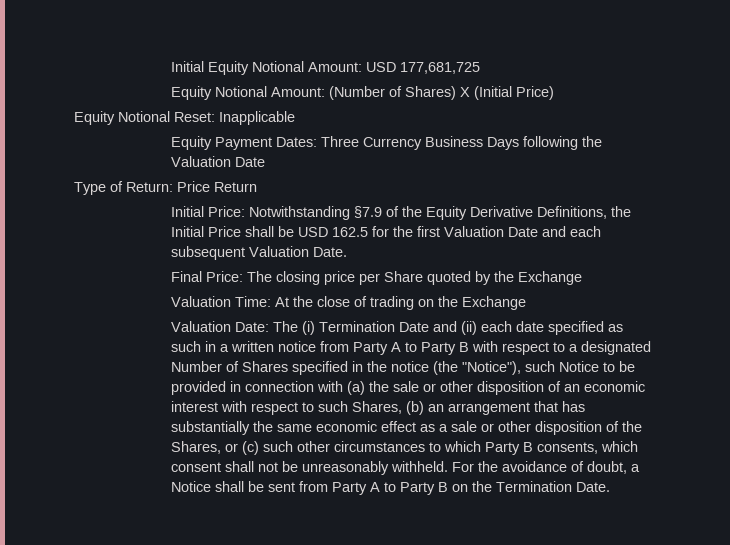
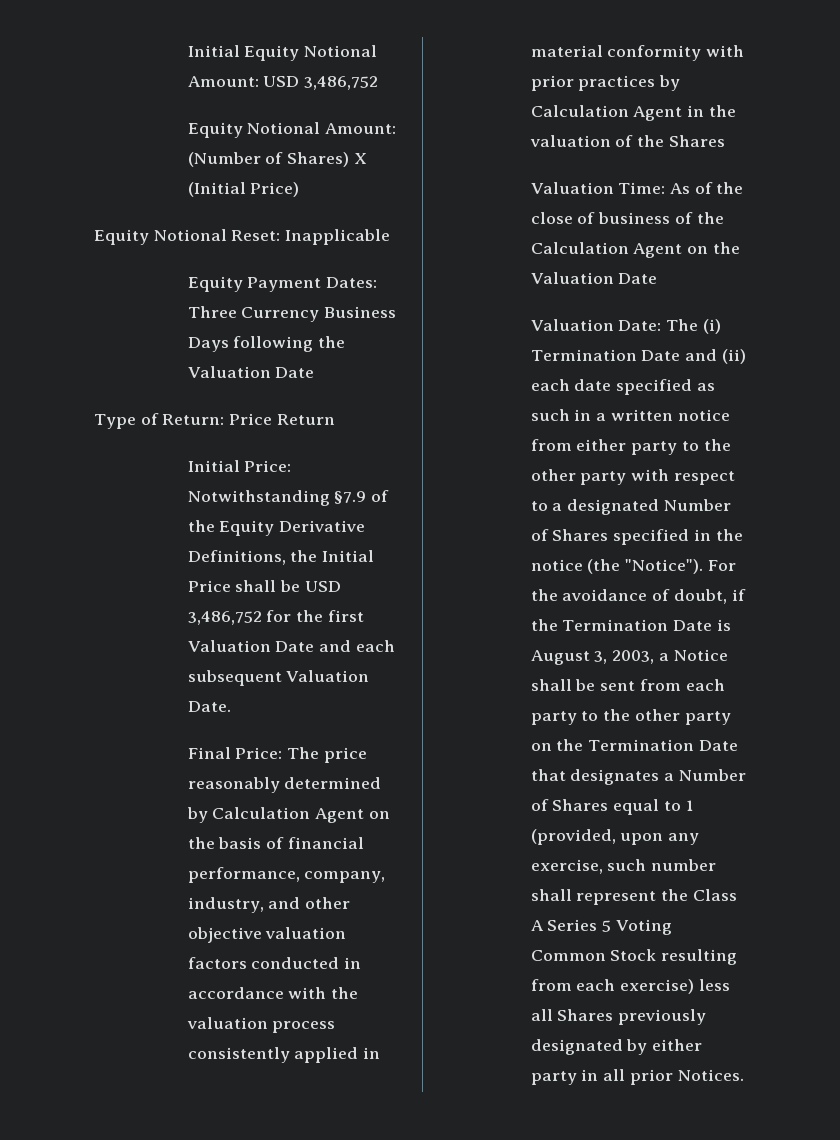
[400,62,481,74] 177,681,725 -> [304,76,379,90] 3,486,752
[332,227,369,237] 162.5 -> [187,611,262,625] 3,486,752
[276,271,583,285] closing price per Share quoted by the Exchange -> [323,747,367,763] [187,777,382,793] [186,807,390,823] [187,837,364,849] [187,867,386,883] [187,897,351,913] [187,927,347,943] [187,957,362,969] [187,987,359,999] [186,1017,336,1033] [187,1047,381,1063] [530,45,745,61] [530,75,681,91] [530,105,736,121] [529,135,725,147] price reasonably determined by Calculation Agent on the basis of financial performance, company, industry, and other objective valuation factors conducted in accordance with the valuation process consistently applied in material conformity with prior practices by Calculation Agent in the valuation of the Shares
[275,297,290,307] At -> [670,182,713,194] As of
[370,296,527,310] trading on the Exchange -> [598,212,724,224] [530,242,740,258] [530,272,658,284] business of the Calculation Agent on the Valuation Date
[353,342,470,355] Party A to Party B -> [576,439,731,455] [530,469,627,485] either party to the other party
[462,361,636,375] [171,381,646,395] [171,401,586,415] [171,421,643,435] [171,441,639,455] [171,461,449,475] "Notice"), such Notice to be provided in connection with (a) the sale or other disposition of an economic interest with respect to such Shares, (b) an arrangement that has substantially the same economic effect as a sale or other disposition of the Shares, or (c) such other circumstances to which Party B consents, which consent shall not be unreasonably withheld. -> [625,559,704,574] "Notice").
(628, 467) none -> [731,589,746,601] [530,619,731,631] [530,650,655,665] if the Termination Date is August 3, 2003,
[332,481,611,495] Party A to Party B on the Termination Date. -> [685,679,725,691] [530,709,731,725] [530,739,738,751] [530,769,746,785] [530,799,693,815] [530,829,700,845] [530,859,717,874] [530,889,737,905] [530,919,672,935] [530,949,738,965] [530,979,730,994] [530,1009,707,1025] [530,1039,703,1055] [530,1069,744,1085] each party to the other party on the Termination Date that designates a Number of Shares equal to 1 (provided, upon any exercise, such number shall represent the Class A Series 5 Voting Common Stock resulting from each exercise) less all Shares previously designated by either party in all prior Notices.

